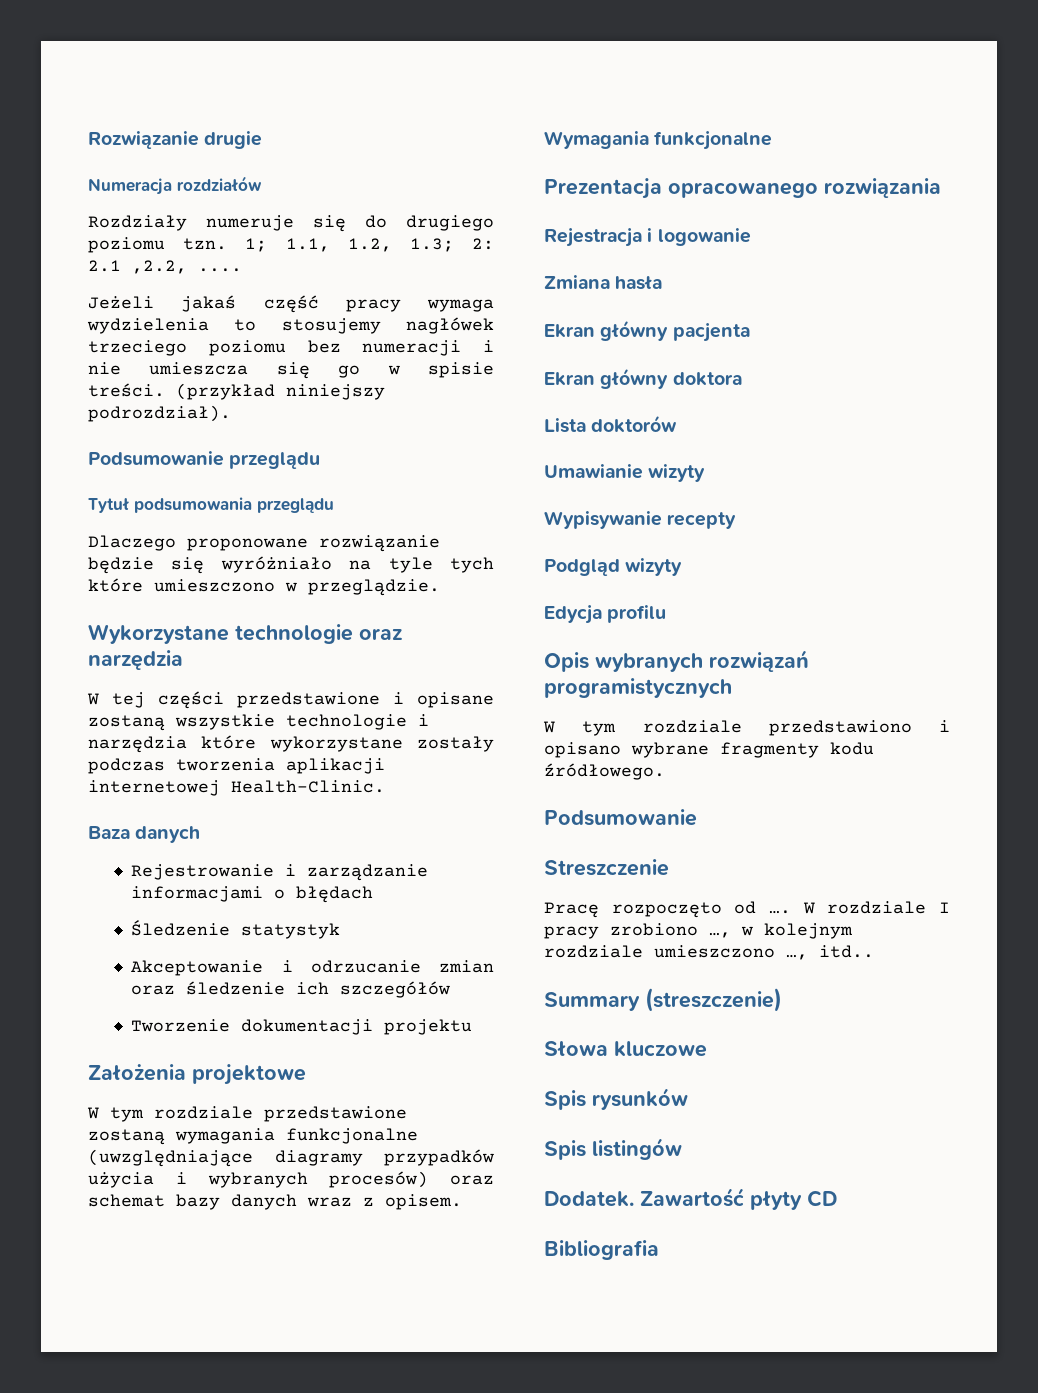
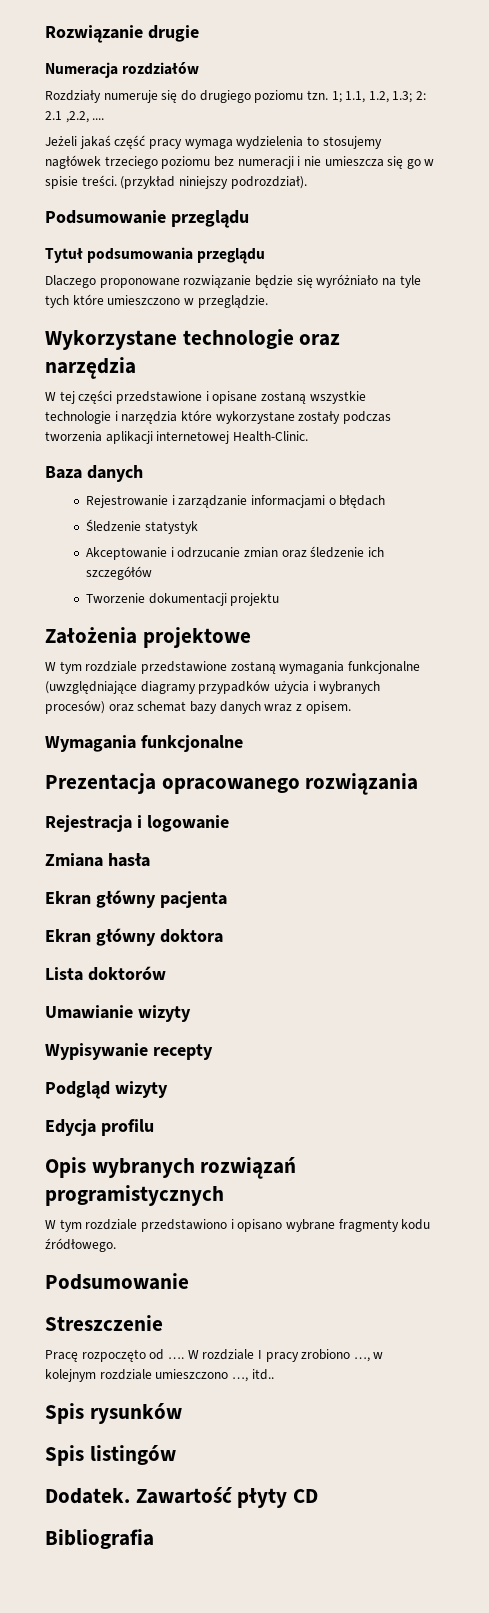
[544,988,782,1012] [544,1041,707,1057] // Summary (streszczenie) // Słowa kluczowe -> (274, 1374) none

